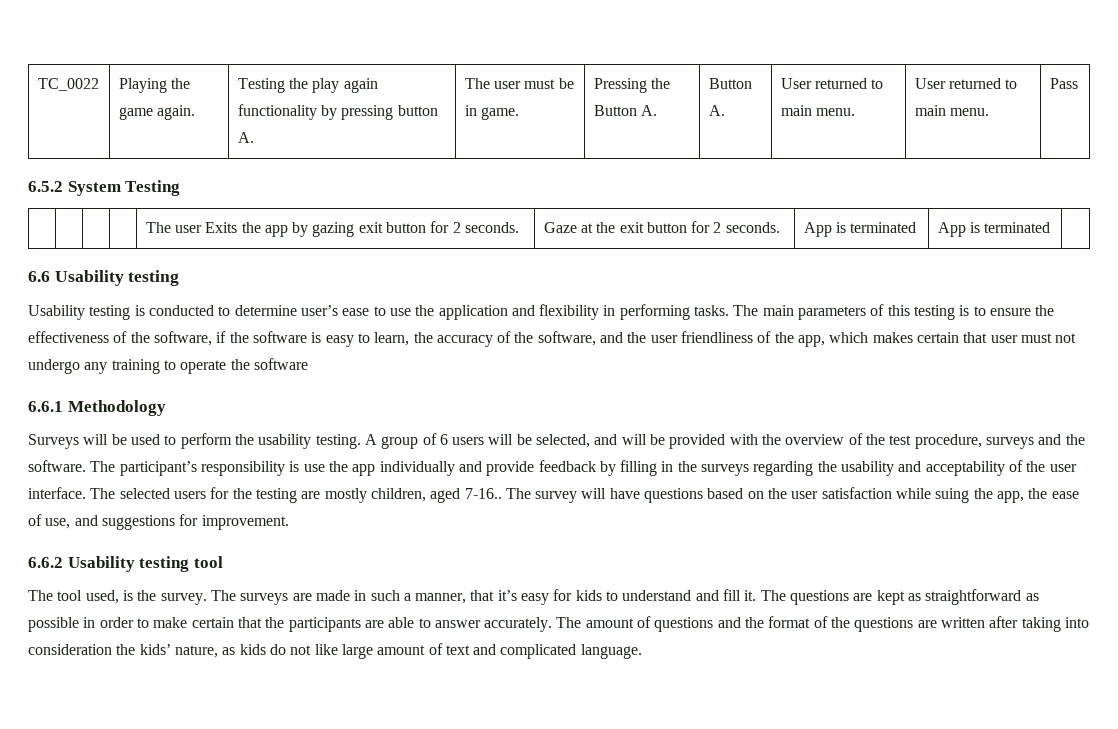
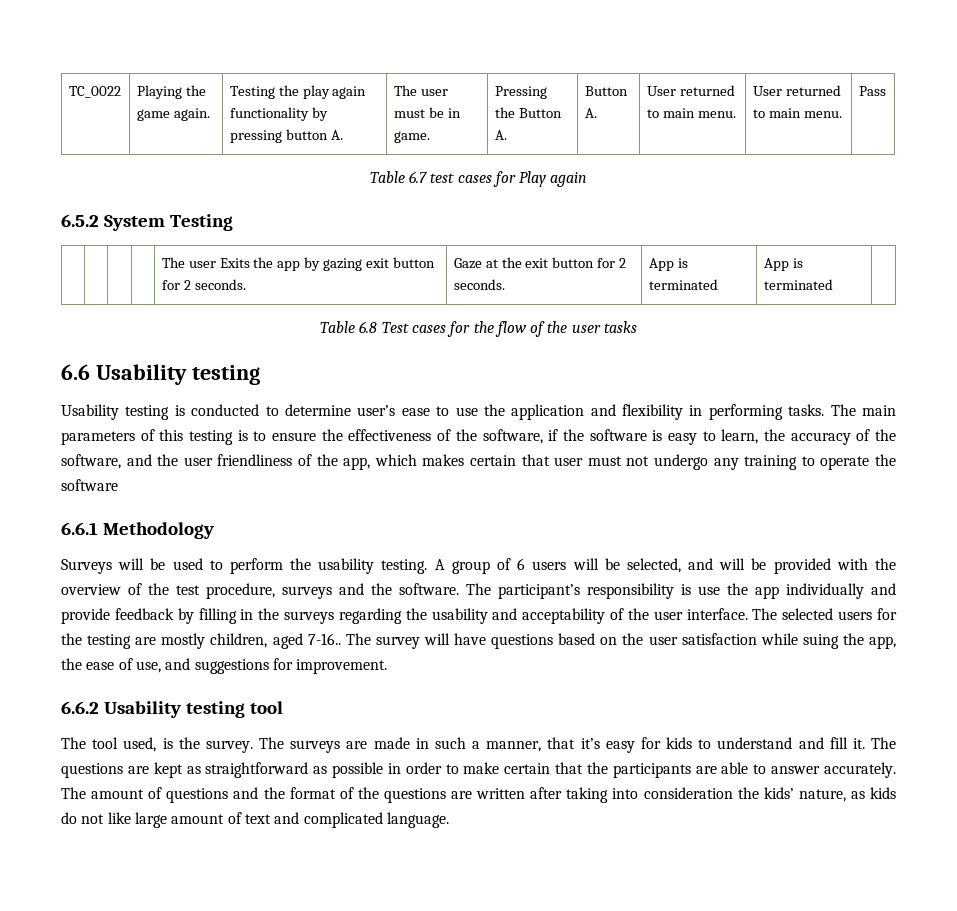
(1078, 83) none -> [369,171,588,187] // Table 6.7 test cases for Play again
(1051, 227) none -> [319,321,638,337] // Table 6.8 Test cases for the flow of the user tasks

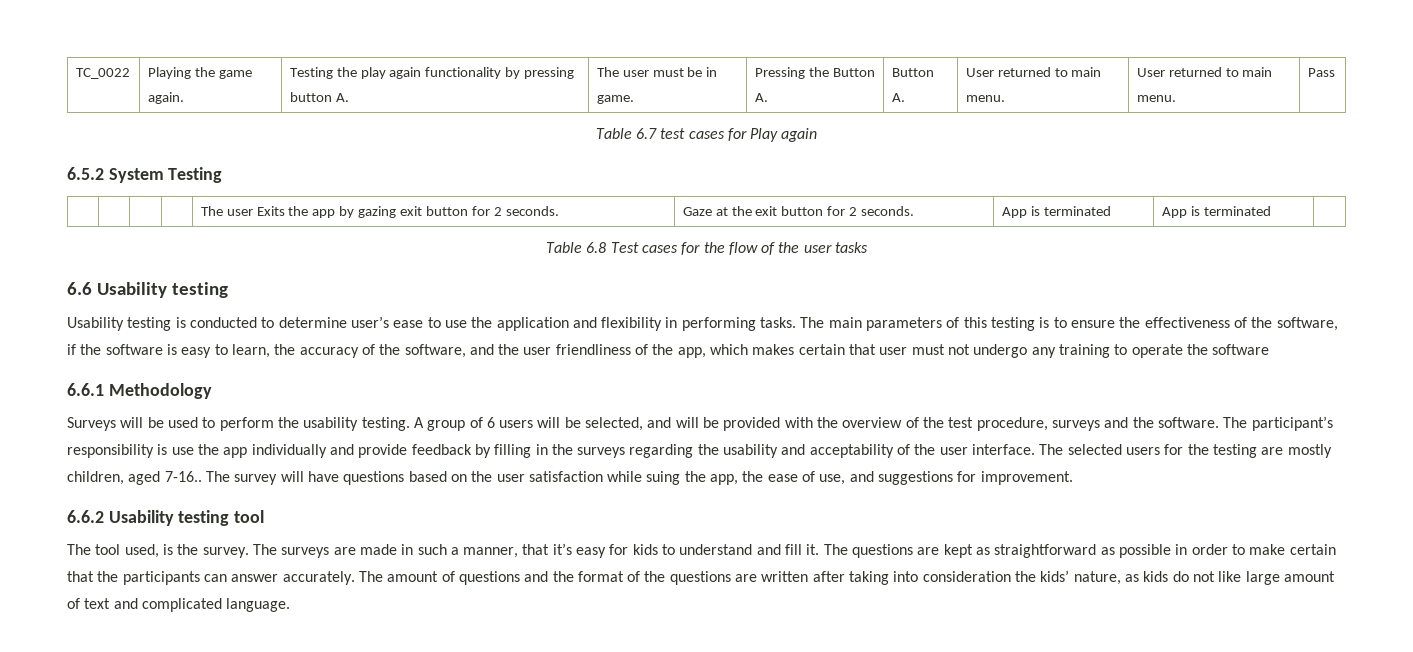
[695,762,767,774] are able to -> [203,574,227,582] can

